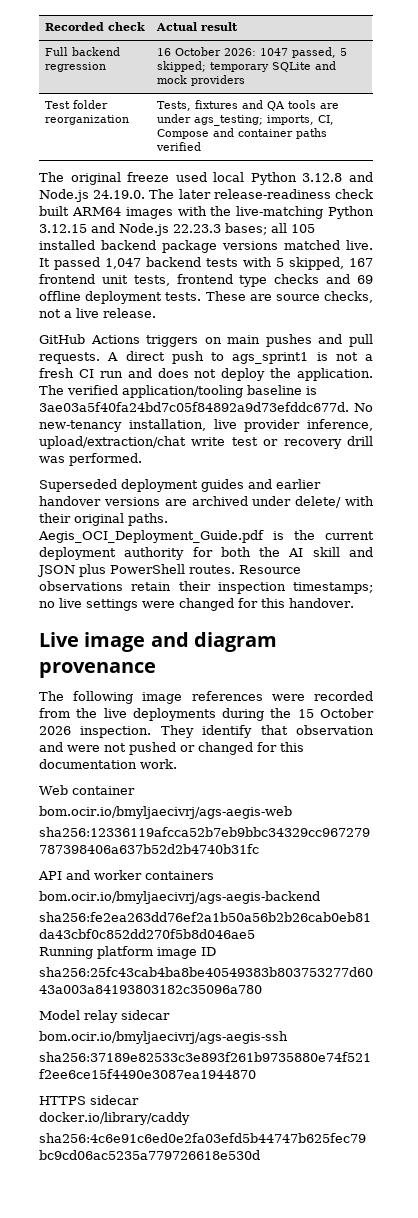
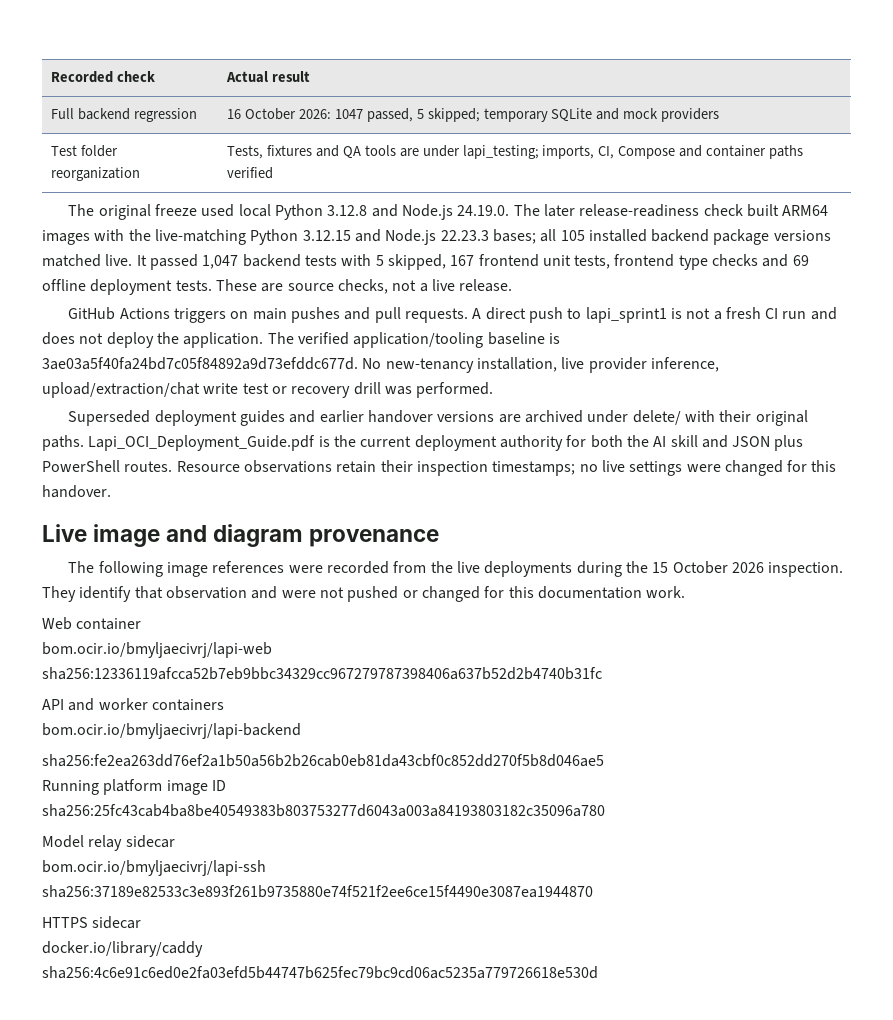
[194,115,264,126] ags_testing; -> [462,145,539,159] lapi_testing;
[232,352,309,364] ags_sprint1 -> [585,307,667,323] lapi_sprint1
[38,530,264,543] Aegis_OCI_Deployment_Guide.pdf -> [88,435,316,451] Lapi_OCI_Deployment_Guide.pdf
[39,806,292,819] bom.ocir.io/bmyljaecivrj/ags-aegis-web -> [42,642,272,658] bom.ocir.io/bmyljaecivrj/lapi-web
[39,891,320,904] bom.ocir.io/bmyljaecivrj/ags-aegis-backend -> [42,723,301,739] bom.ocir.io/bmyljaecivrj/lapi-backend
[39,1031,288,1044] bom.ocir.io/bmyljaecivrj/ags-aegis-ssh -> [42,860,266,876] bom.ocir.io/bmyljaecivrj/lapi-ssh

